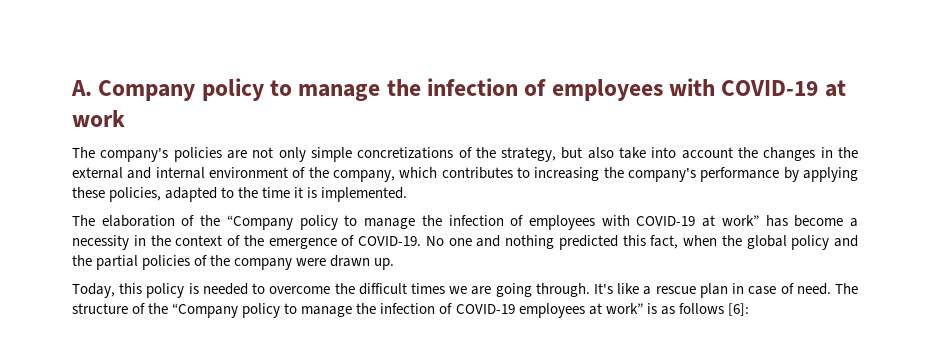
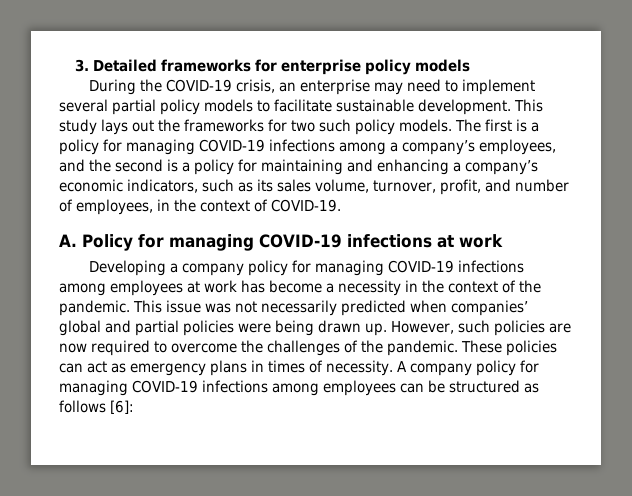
[71,78,846,101] [72,110,125,127] [72,147,858,162] [72,167,859,182] [72,187,408,202] [72,215,759,230] A. Company policy to manage the infection of employees with COVID-19 at work // The company's policies are not only simple concretizations of the strategy, but also take into account the changes in the external and internal environment of the company, which contributes to increasing the company's performance by applying these policies, adapted to the time it is implemented. // The elaboration of the “Company policy to manage the infection of employees with COVID-19 at work” -> [75,59,471,75] [89,79,536,95] [59,99,543,115] [59,119,539,135] [59,139,556,155] [59,159,538,175] [59,179,569,195] [59,199,341,215] [59,234,503,251] [89,260,525,276] [59,280,237,296] 3. Detailed frameworks for enterprise policy models // During the COVID-19 crisis, an enterprise may need to implement several partial policy models to facilitate sustainable development. This study lays out the frameworks for two such policy models. The first is a policy for managing COVID-19 infections among a company’s employees, and the second is a policy for maintaining and enhancing a company’s economic indicators, such as its sales volume, turnover, profit, and number of employees, in the context of COVID-19. // A. Policy for managing COVID-19 infections at work // Developing a company policy for managing COVID-19 infections among employees at work
[268,235,858,250] [72,255,395,270] [72,283,859,298] [72,303,657,318] emergence of COVID-19. No one and nothing predicted this fact, when the global policy and the partial policies of the company were drawn up. // Today, this policy is needed to overcome the difficult times we are going through. It's like a rescue plan in case of need. The structure of the “Company policy to manage the infection of COVID-19 employees at work” is -> [59,300,528,316] [59,320,571,336] [59,340,557,356] [59,360,539,376] [59,380,520,396] pandemic. This issue was not necessarily predicted when companies’ global and partial policies were being drawn up. However, such policies are now required to overcome the challenges of the pandemic. These policies can act as emergency plans in times of necessity. A company policy for managing COVID-19 infections among employees can be structured

